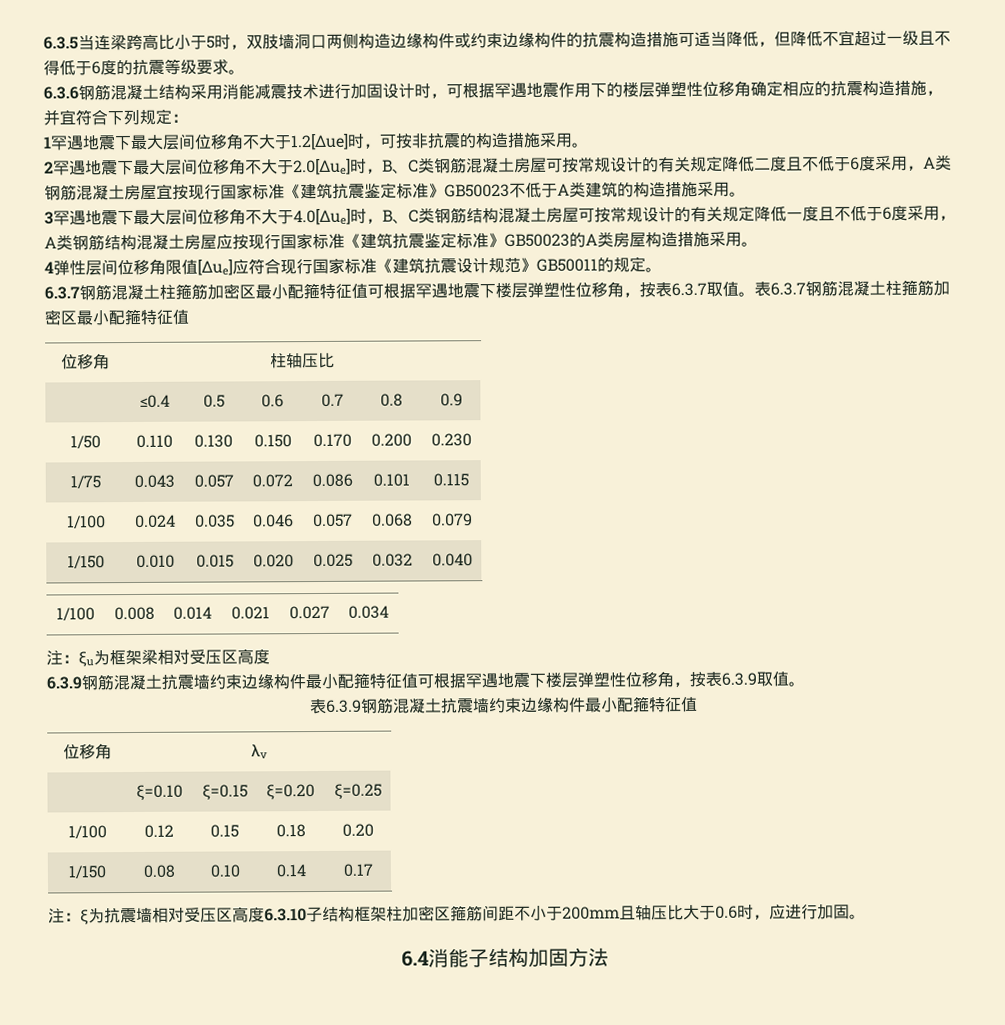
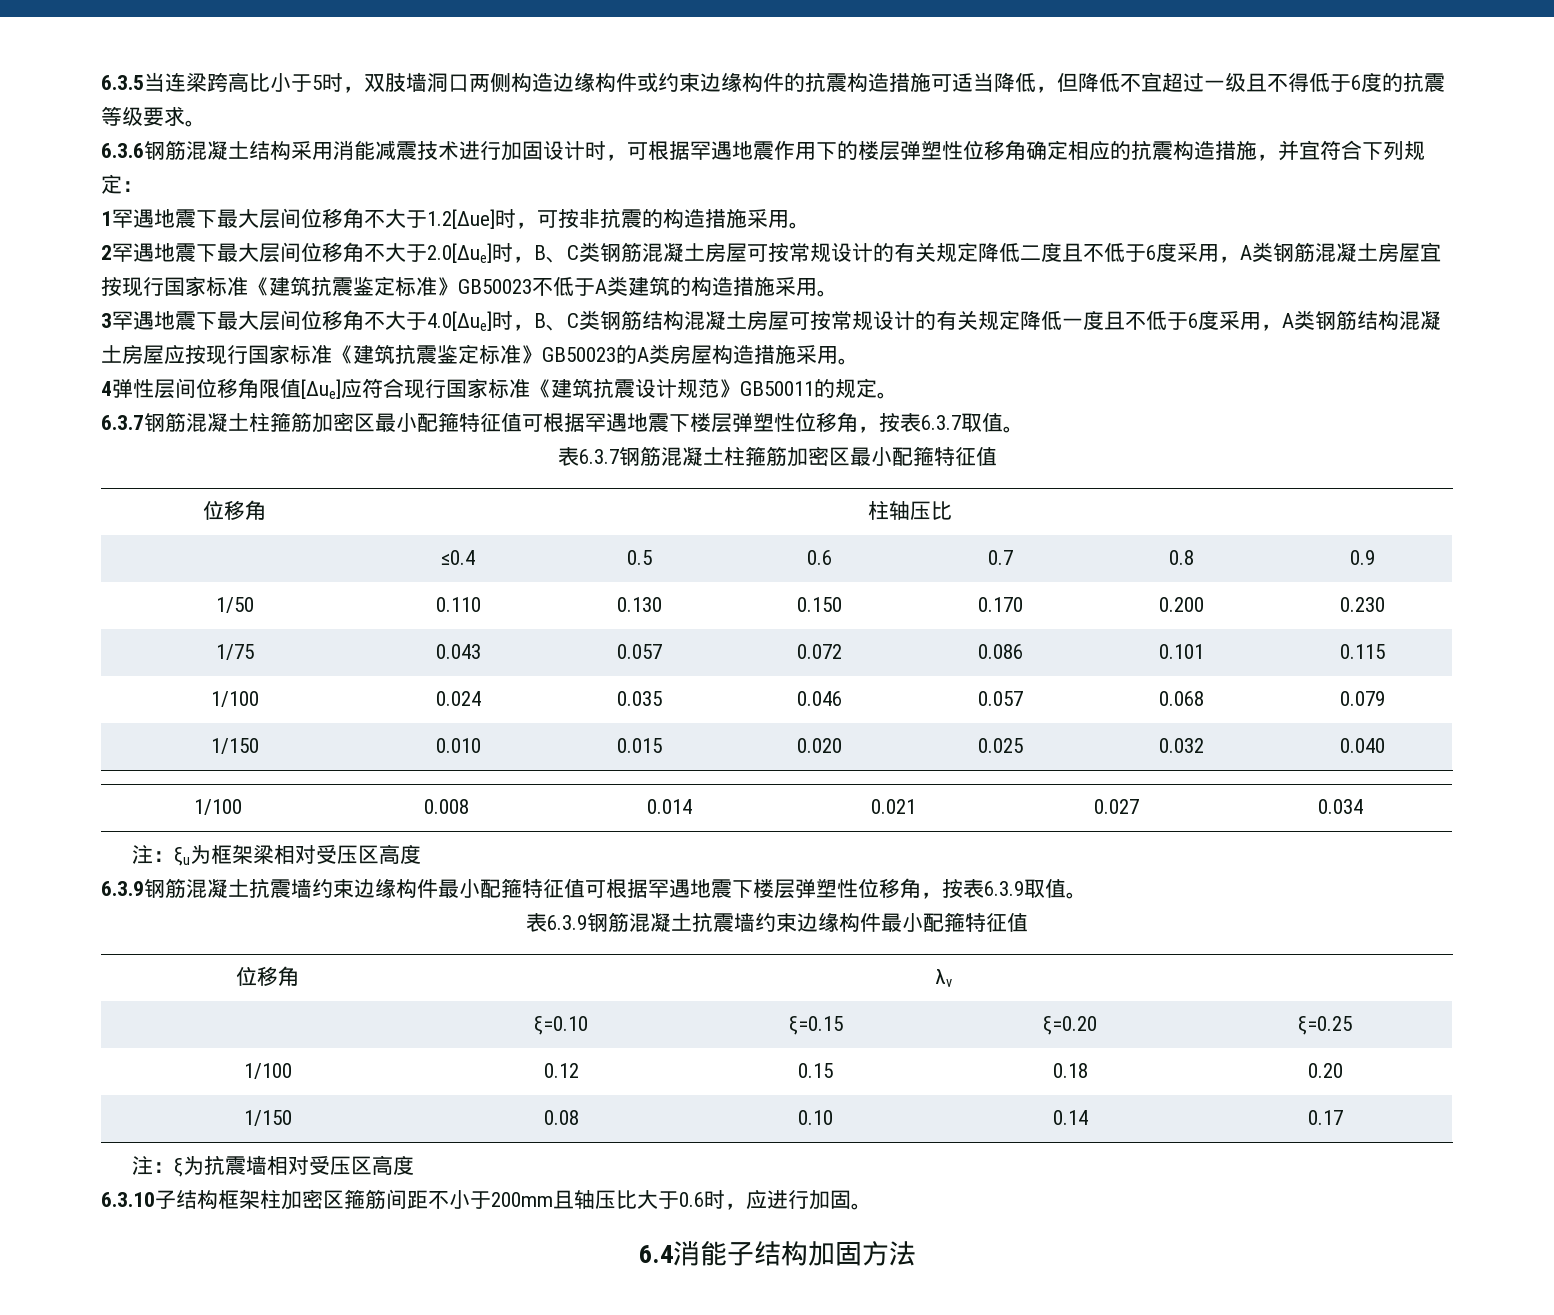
(755, 294) none -> (1024, 429) //
(265, 915) none -> (414, 1165) //

